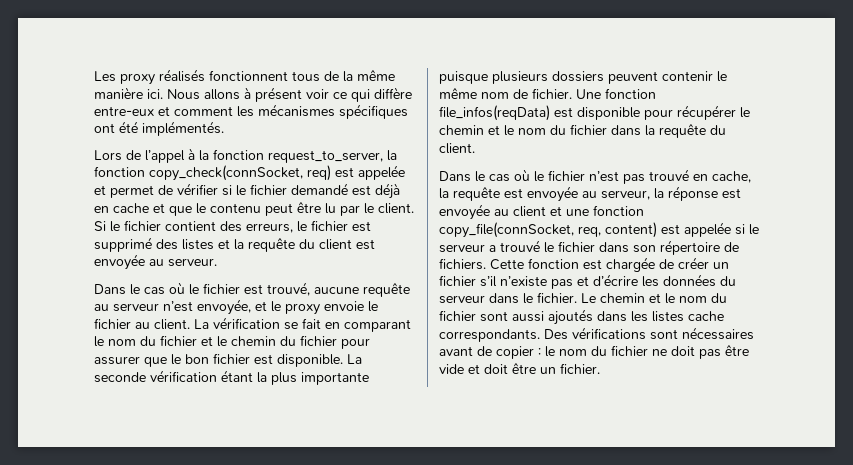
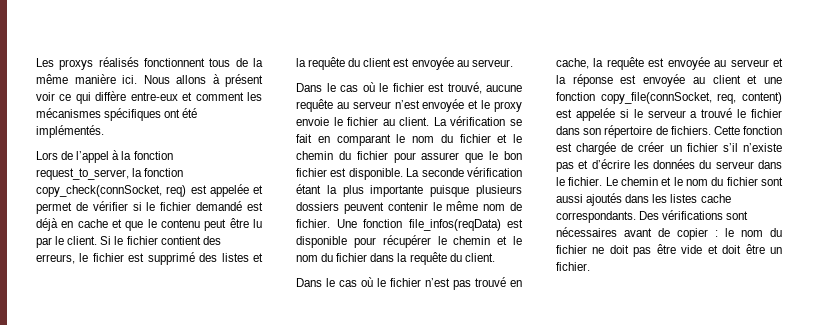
[120,73,155,85] proxy -> [59,59,94,70] proxys
[197,299,251,315] envoyée, -> [422,99,465,112] envoyée
[601,190,650,200] serveur, -> [730,58,783,67] serveur et

